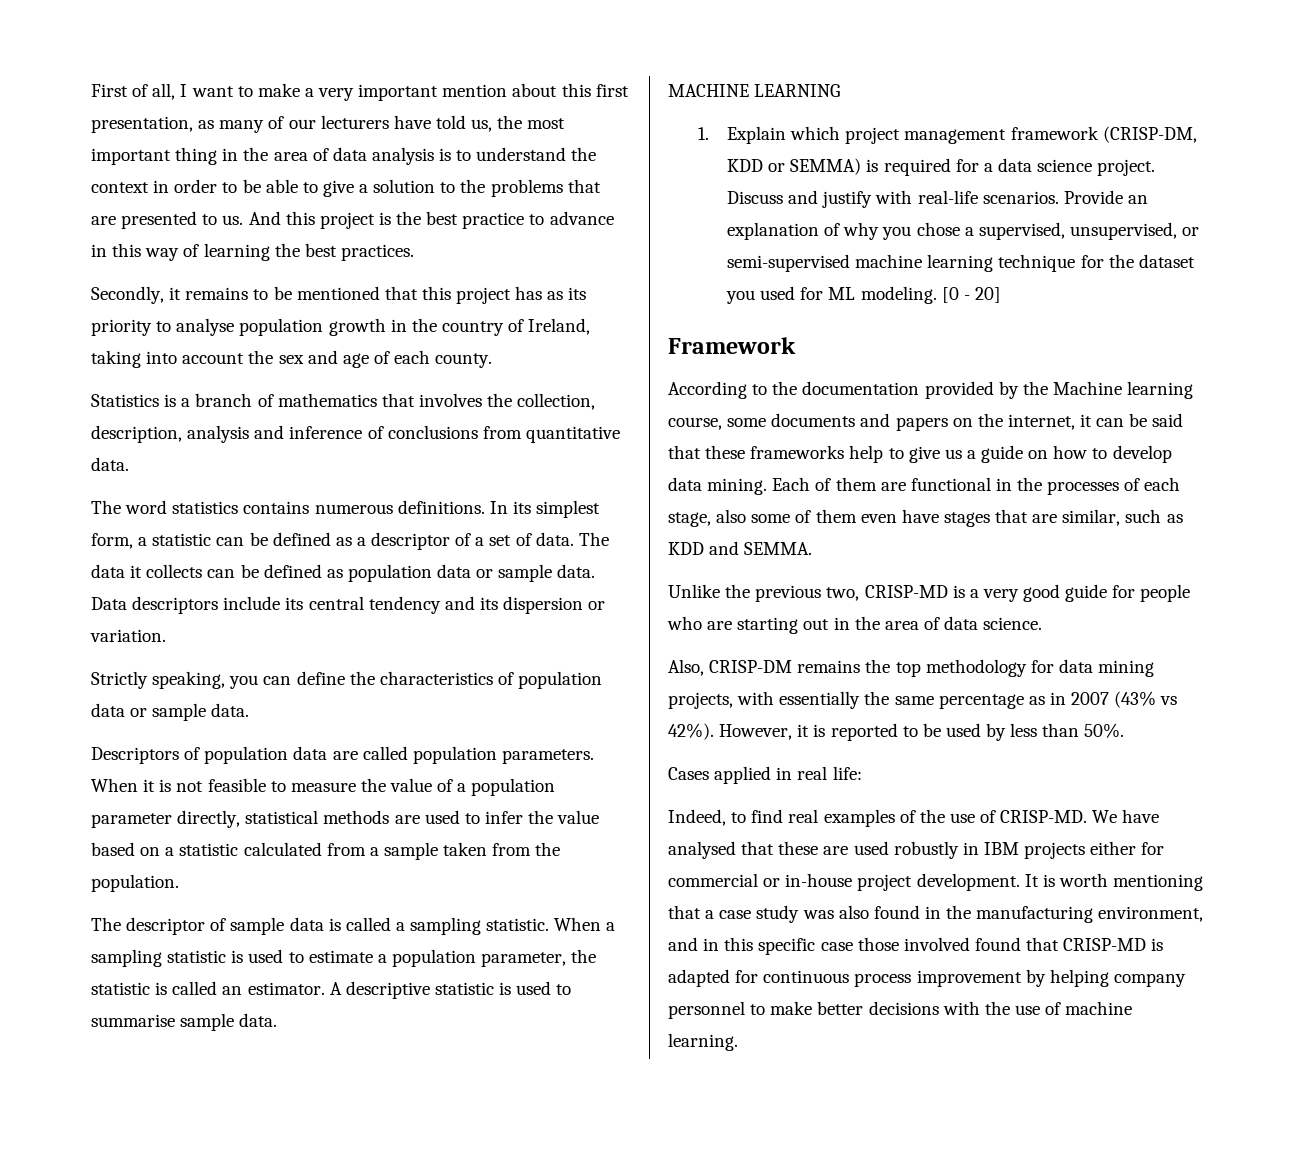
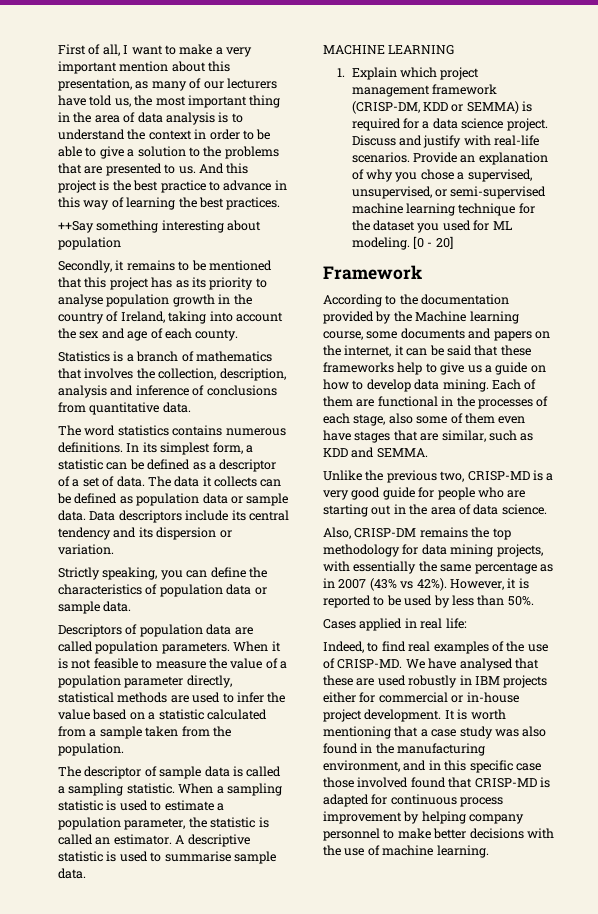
[595,84,629,97] first -> (231, 66) none
(414, 252) none -> [58,220,262,233] [58,237,121,250] // ++Say something interesting about population

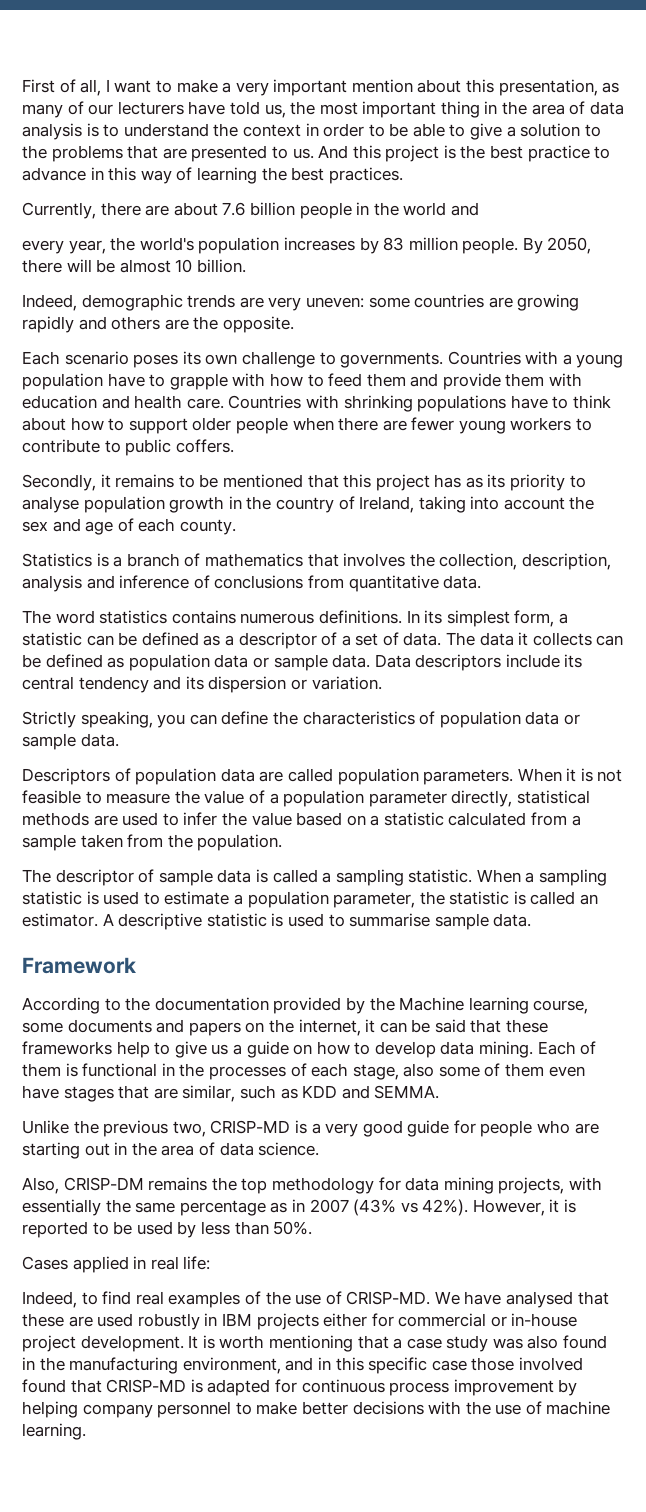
[58,220,262,233] [58,237,121,250] ++Say something interesting about population -> [22,202,479,219] [22,237,592,254] [22,259,246,273] [22,294,580,311] [22,316,294,333] [22,351,624,368] [22,373,583,390] [22,395,611,412] [22,417,593,434] [22,439,234,456] Currently, there are about 7.6 billion people in the world and // every year, the world's population increases by 83 million people. By 2050, there will be almost 10 billion. // Indeed, demographic trends are very uneven: some countries are growing rapidly and others are the opposite. // Each scenario poses its own challenge to governments. Countries with a young population have to grapple with how to feed them and provide them with education and health care. Countries with shrinking populations have to think about how to support older people when there are fewer young workers to contribute to public coffers.
[323,45,455,55] [337,67,480,80] [351,84,498,97] [351,101,533,114] [351,118,548,131] [351,135,540,148] [351,152,548,165] [351,169,532,182] [351,186,547,199] [351,203,535,216] [351,220,512,233] [351,236,453,250] // MACHINE LEARNING // 1. Explain which project management framework (CRISP-DM, KDD or SEMMA) is required for a data science project. Discuss and justify with real-life scenarios. Provide an explanation of why you chose a supervised, unsupervised, or semi-supervised machine learning technique for the dataset you used for ML modeling. [0 - 20] -> (532, 920) none
[356,399,375,407] are -> [65,1063,78,1077] is

